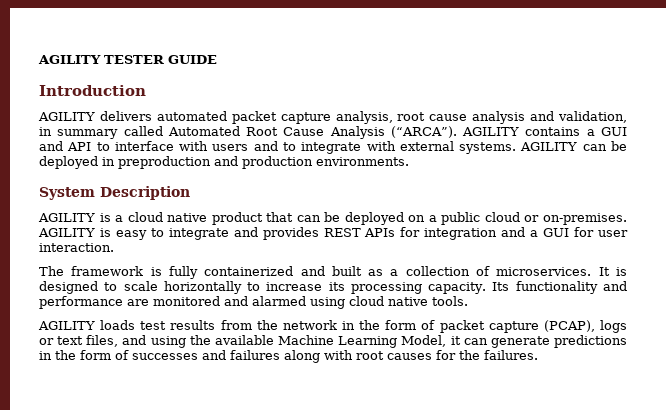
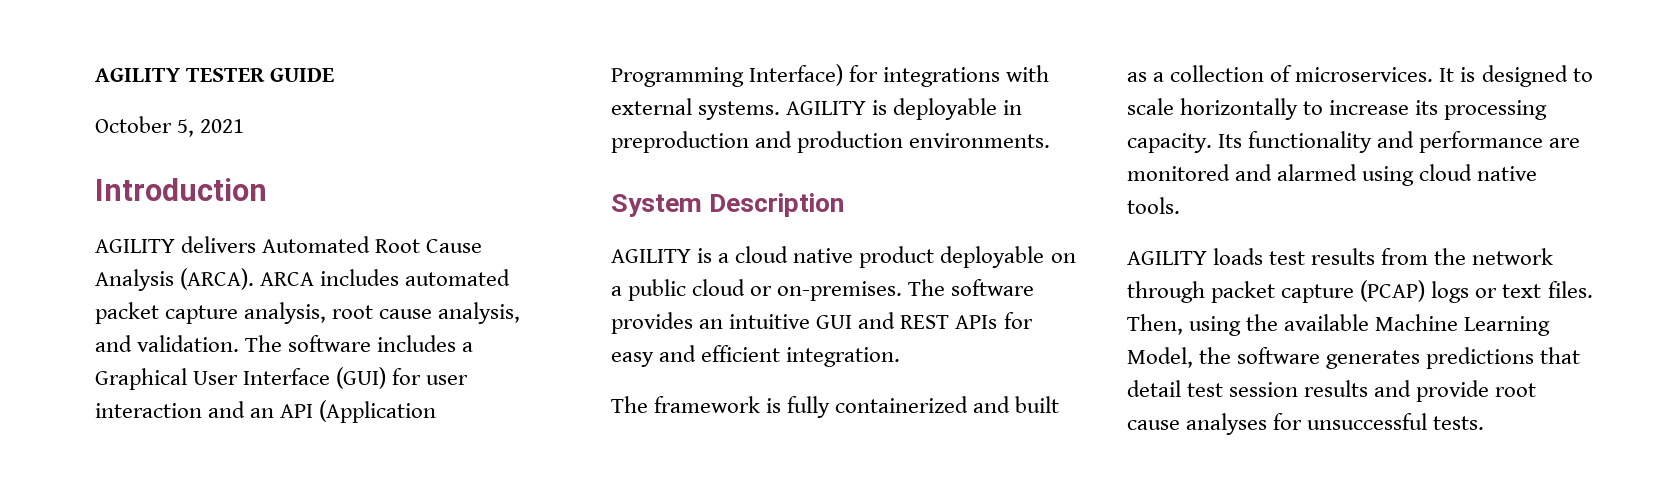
(217, 59) none -> [95,116,245,137] // October 5, 2021
(152, 116) none -> [262,236,483,253] [95,268,400,291] Automated Root Cause Analysis (ARCA). ARCA includes
[472,111,627,124] [39,126,627,139] [39,141,362,154] analysis and validation, in summary called Automated Root Cause Analysis (“ARCA”). AGILITY contains a GUI and API to interface with users and to integrate -> [438,302,521,324] [95,335,474,352] [95,367,469,390] [95,400,437,423] [611,64,1001,87] analysis, and validation. The software includes a Graphical User Interface (GUI) for user interaction and an API (Application Programming Interface) for integrations
[582,141,627,151] [39,156,98,169] can be deployed -> [872,98,998,120] is deployable
[266,212,404,225] that can be deployed -> [940,246,1045,268] deployable
[38,227,628,240] [39,243,114,252] AGILITY is easy to integrate and provides REST APIs for integration and a GUI for user interaction. -> [908,279,1035,296] [611,312,1033,334] [611,345,901,367] The software provides an intuitive GUI and REST APIs for easy and efficient integration.
[342,320,595,333] in the form of packet capture (PCAP), -> [1127,280,1426,303] through packet capture (PCAP)
[86,335,147,347] files, and -> [1547,281,1593,298] [1127,314,1183,335] files. Then,
[450,335,627,348] [39,350,538,363] it can generate predictions in the form of successes and failures along with root causes for the failures. -> [1199,347,1581,369] [1127,380,1537,402] [1127,413,1485,435] the software generates predictions that detail test session results and provide root cause analyses for unsuccessful tests.

